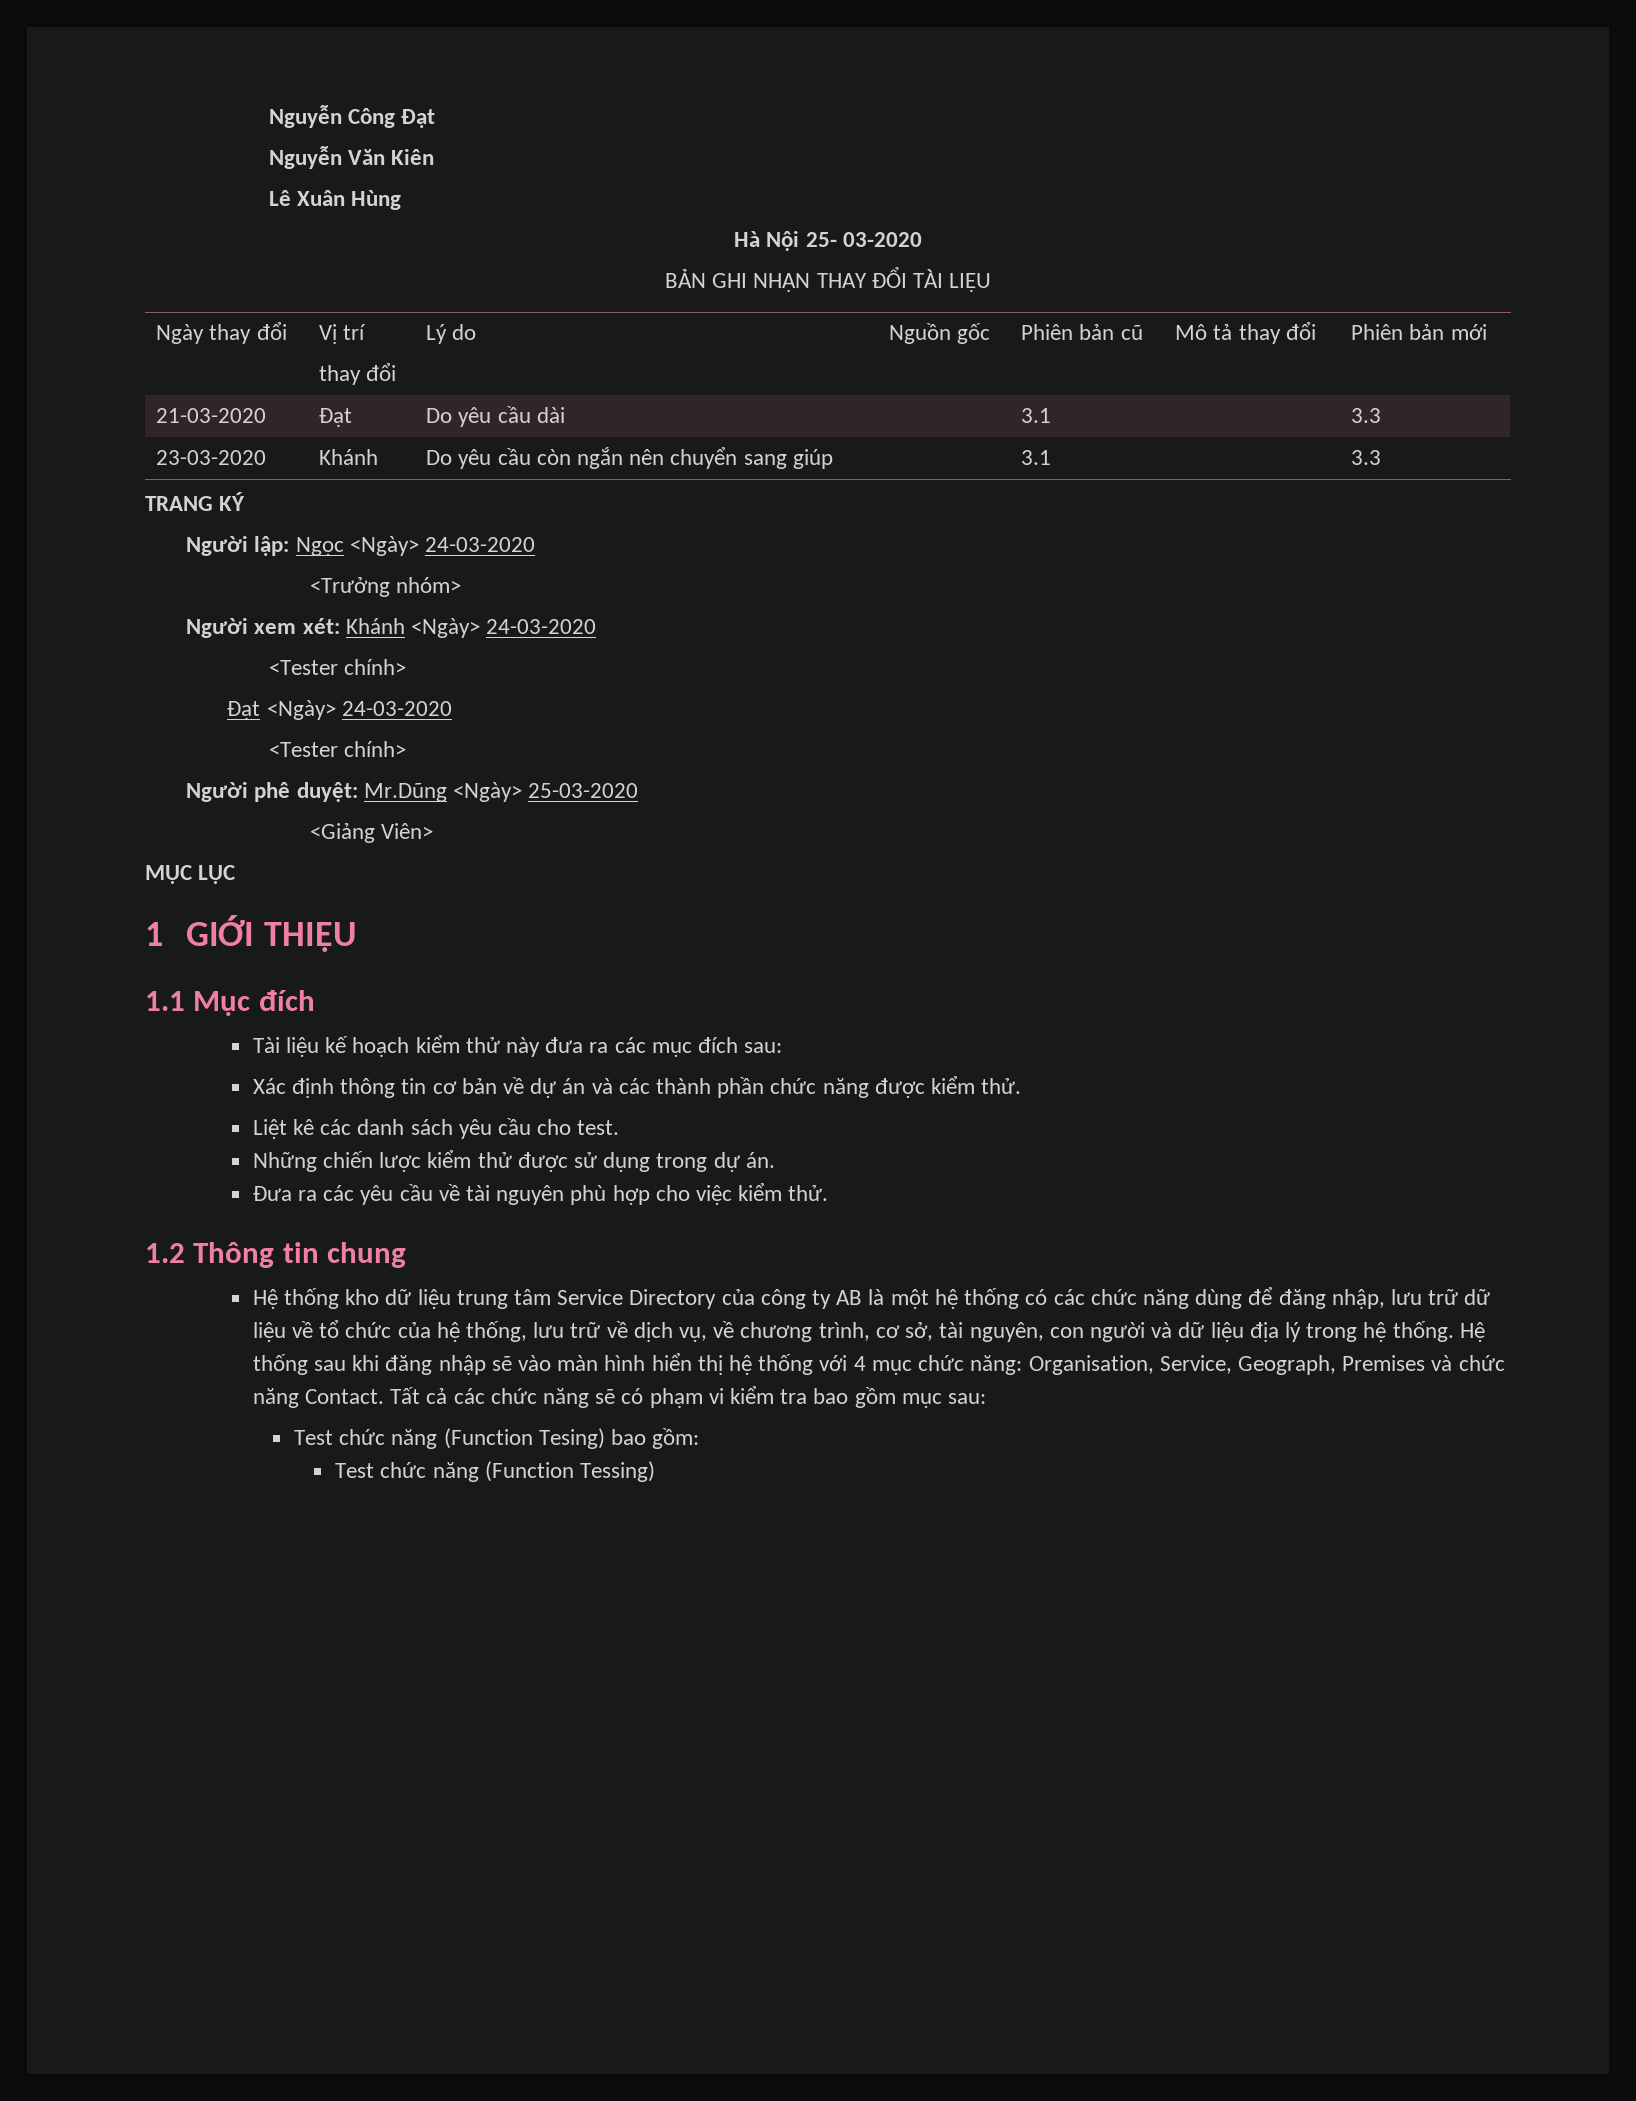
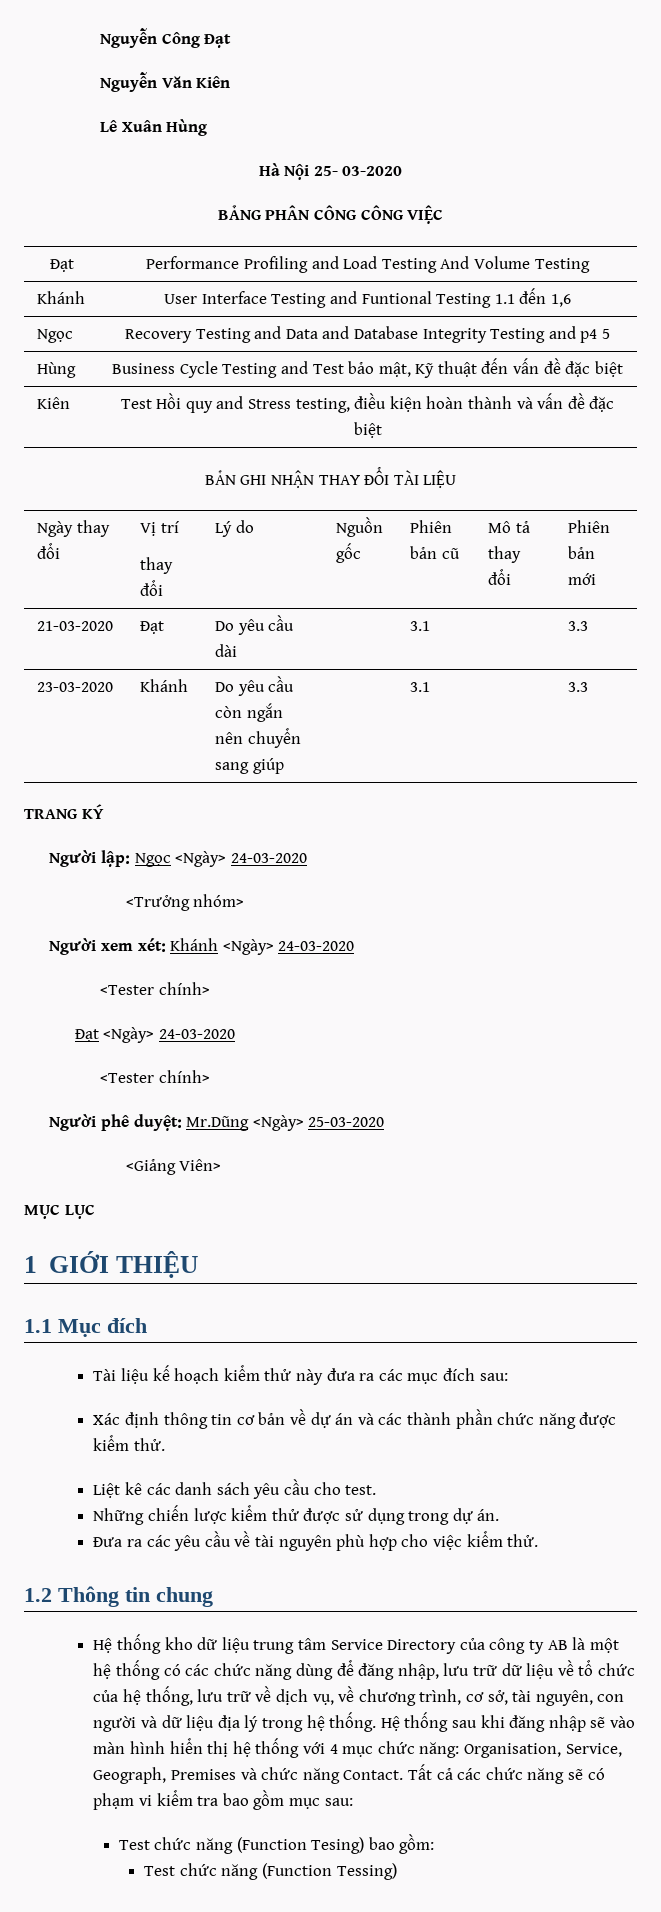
(922, 239) none -> [217,205,444,224] [49,259,74,272] [146,256,590,273] [36,291,85,304] [164,288,571,308] [36,329,73,343] [125,326,610,343] [36,362,76,378] [112,358,623,378] [36,397,70,409] [120,393,615,413] [353,422,382,438] // BẢNG PHÂN CÔNG CÔNG VIỆC // Đạt | Performance Profiling and Load Testing And Volume Testing // Khánh | User Interface Testing and Funtional Testing 1.1 đến 1,6 // Ngọc | Recovery Testing and Data and Database Integrity Testing and p4 5 // Hùng | Business Cycle Testing and Test bảo mật, Kỹ thuật đến vấn đề đặc biệt // Kiên | Test Hồi quy and Stress testing, điều kiện hoàn thành và vấn đề đặc biệt

